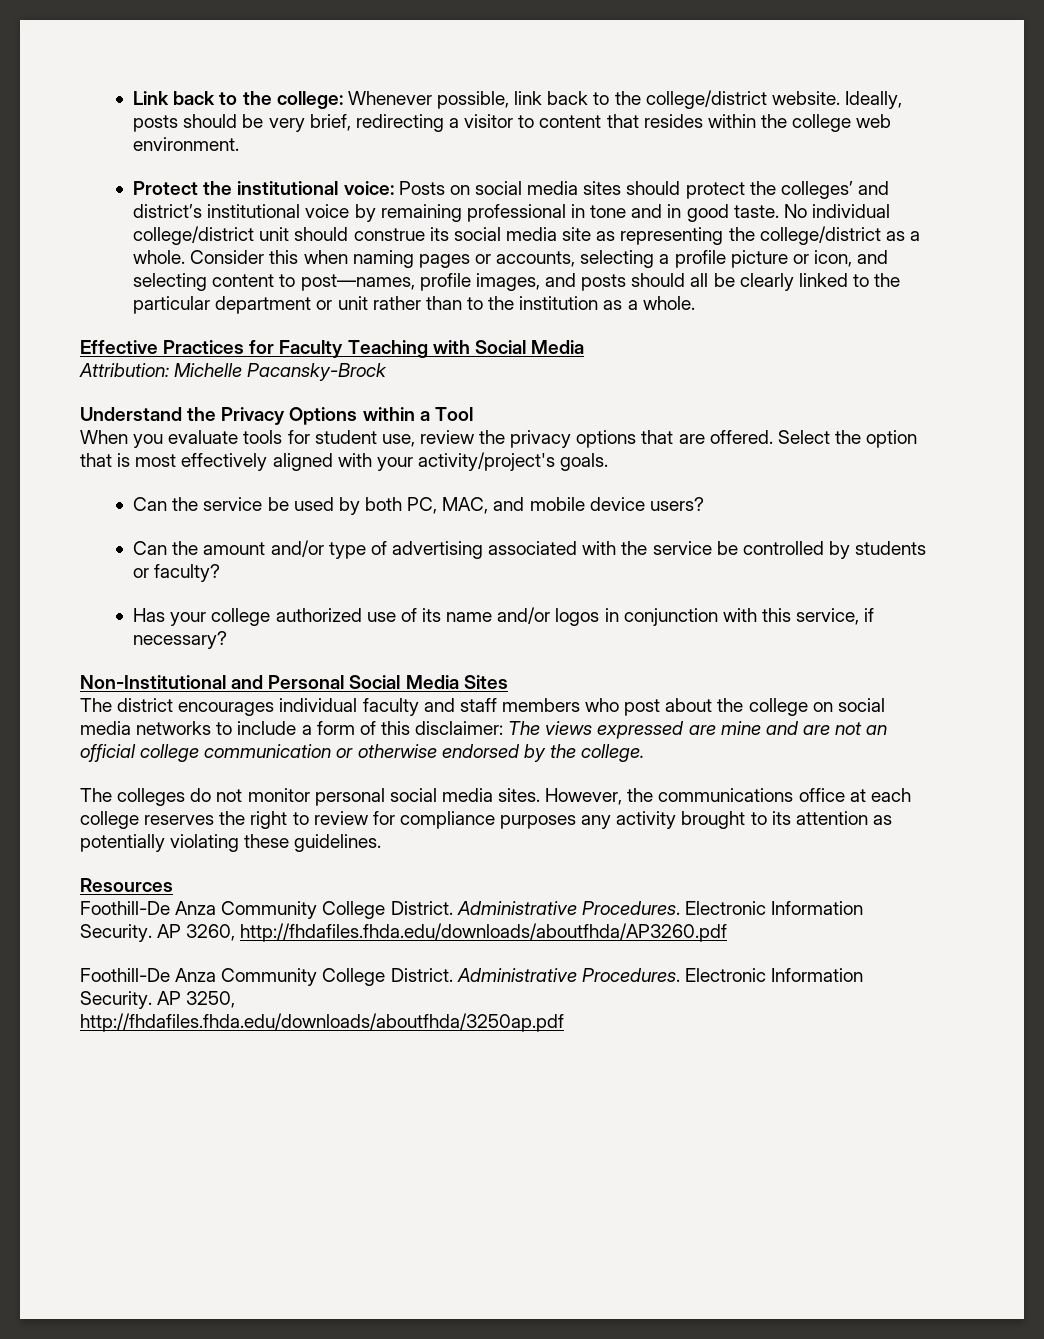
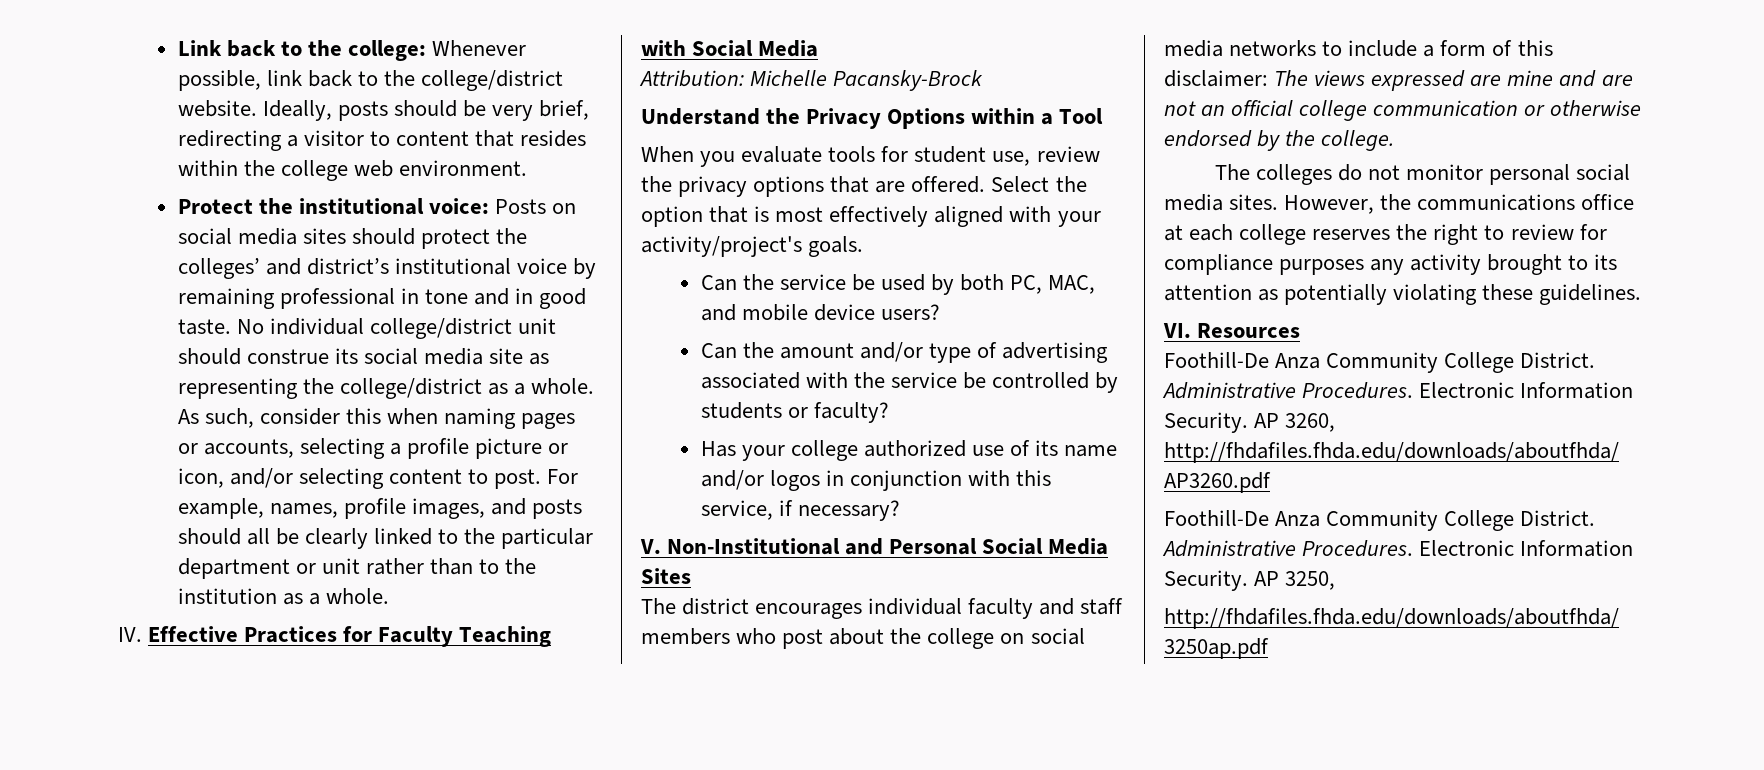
[190,250,265,264] Consider -> [177,408,340,428] As such, consider
[857,250,889,264] and -> [229,468,293,488] and/or
[300,274,415,291] post—names, -> [494,469,579,489] [177,498,338,519] post. For example, names,
(695, 303) none -> [118,627,142,642] IV.
(228, 640) none -> [640,539,661,554] V.
(382, 843) none -> [1163,323,1191,338] VI.

